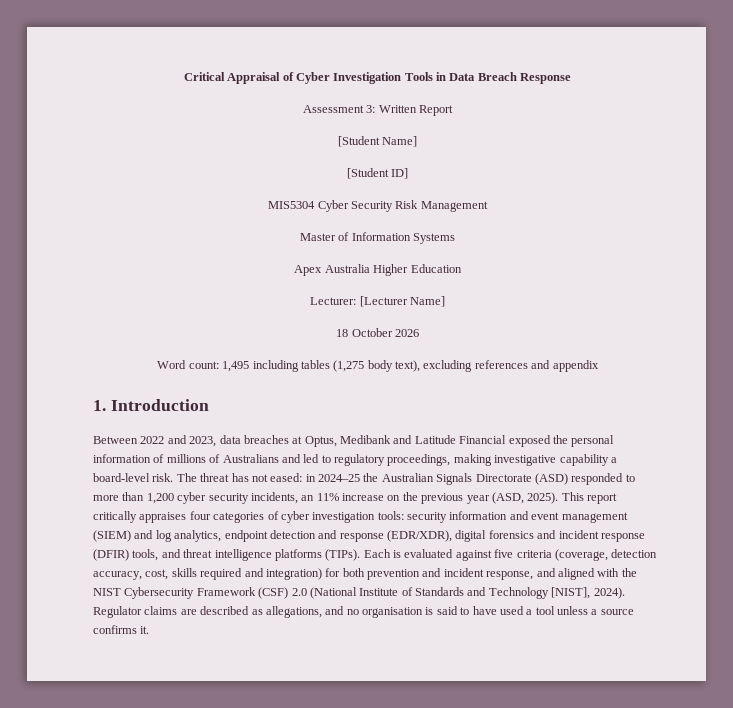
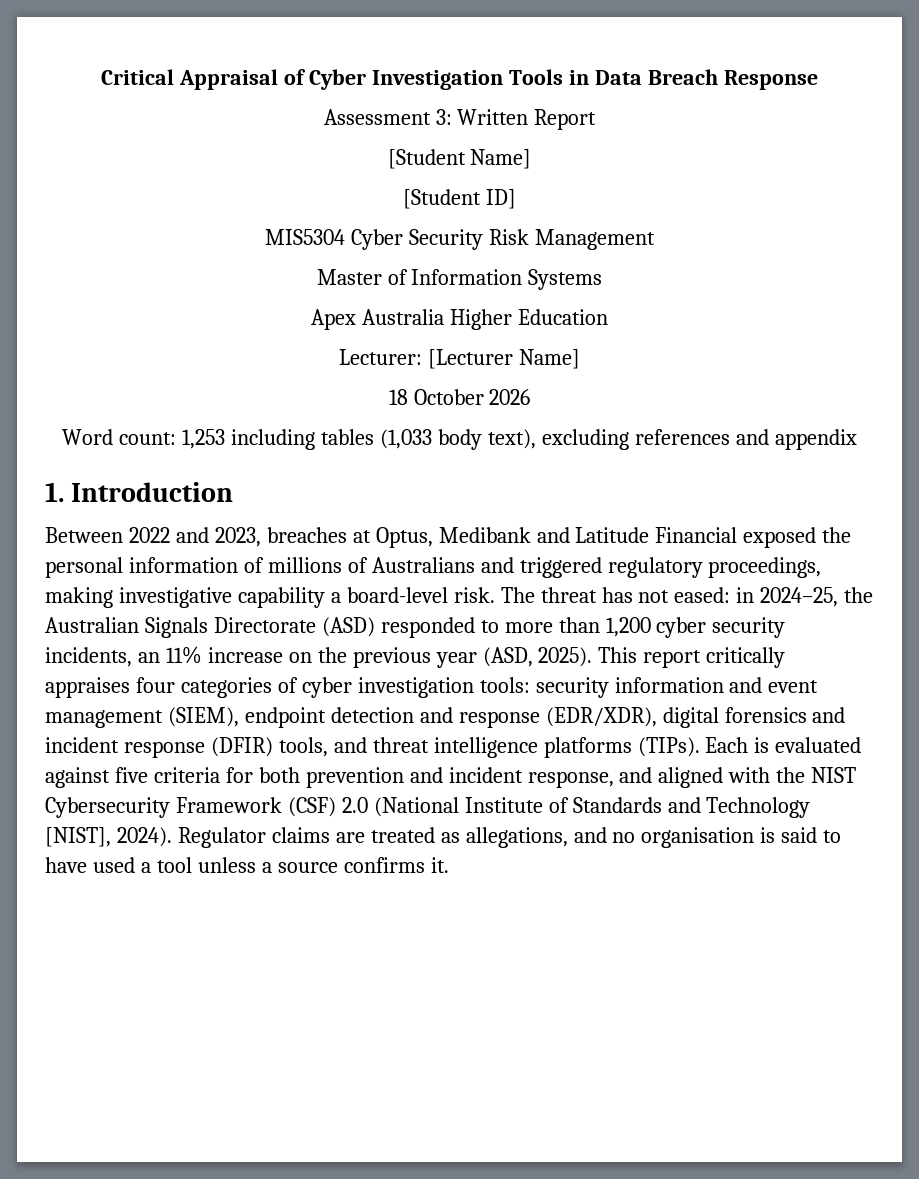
[222,361,250,372] 1,495 -> [182,429,226,449] 1,253
[333,360,365,372] (1,275 -> [380,429,433,449] (1,033
[219,435,241,444] data -> (261, 537) none
[303,454,331,463] led to -> [519,557,602,578] triggered
[318,474,360,482] 2024–25 -> [760,587,839,607] 2024–25,
[93,530,222,542] (SIEM) and log analytics, -> [167,707,239,727] (SIEM),
[554,549,658,561] [93,568,322,580] (coverage, detection accuracy, cost, skills required and integration) -> (220, 775) none
[200,606,250,615] described -> [370,827,435,843] treated

